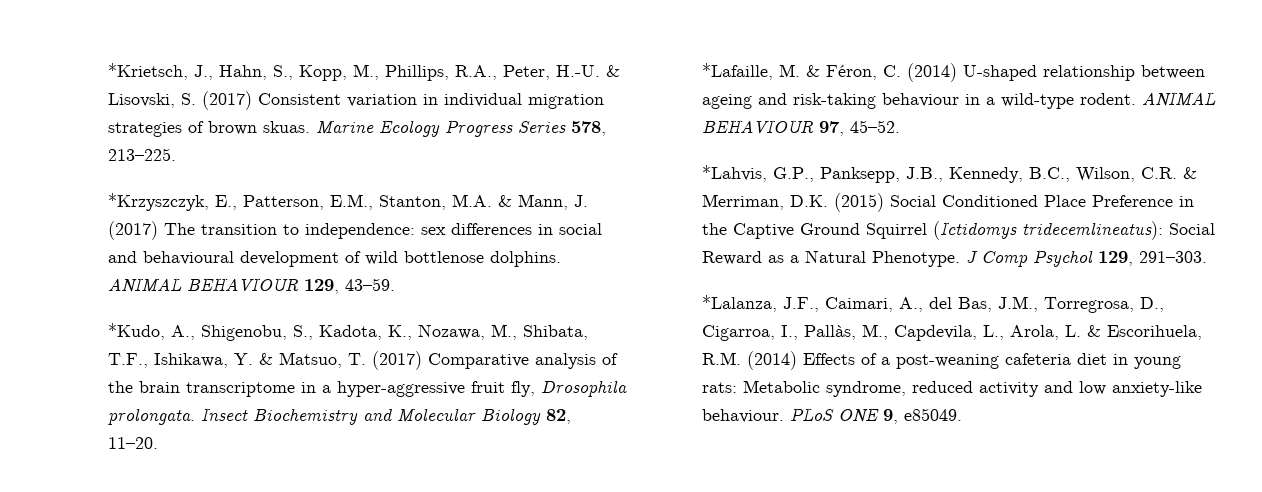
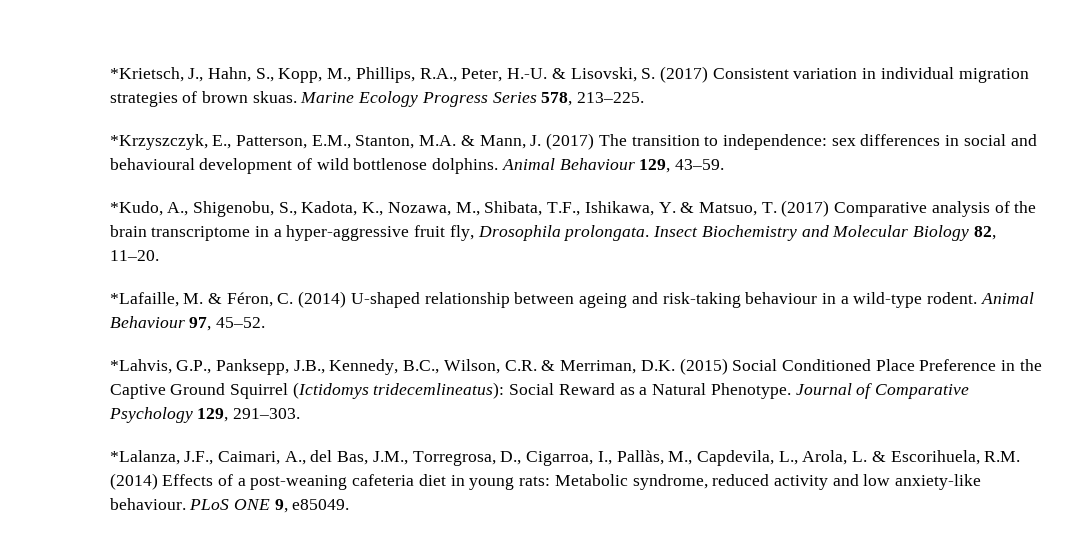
[108,278,300,293] ANIMAL BEHAVIOUR -> [501,158,635,170] Animal Behaviour
[1142,92,1217,107] [702,120,815,133] ANIMAL BEHAVIOUR -> [980,292,1034,304] [109,316,185,328] Animal Behaviour
[966,250,1094,267] J Comp Psychol -> [795,383,969,399] [108,407,193,423] Journal of Comparative Psychology

